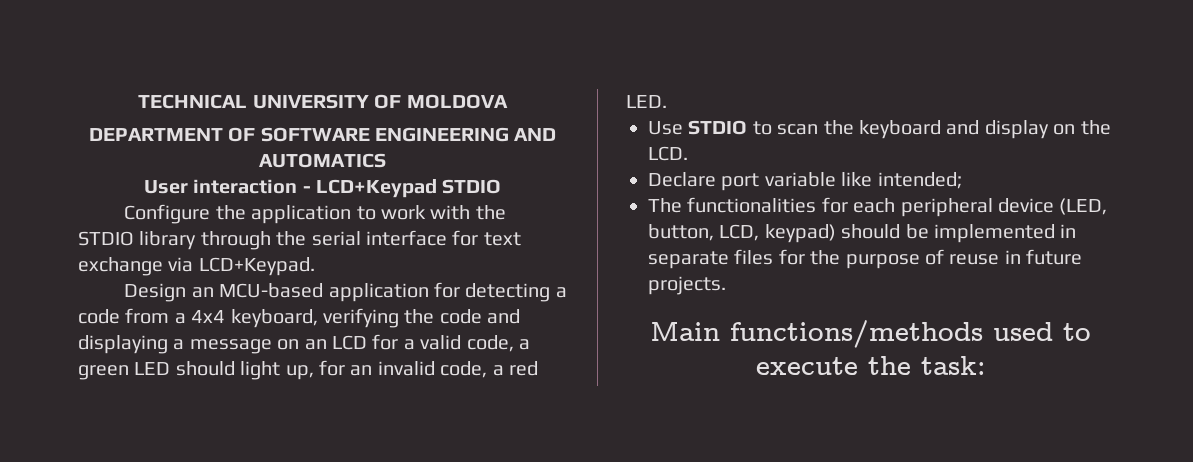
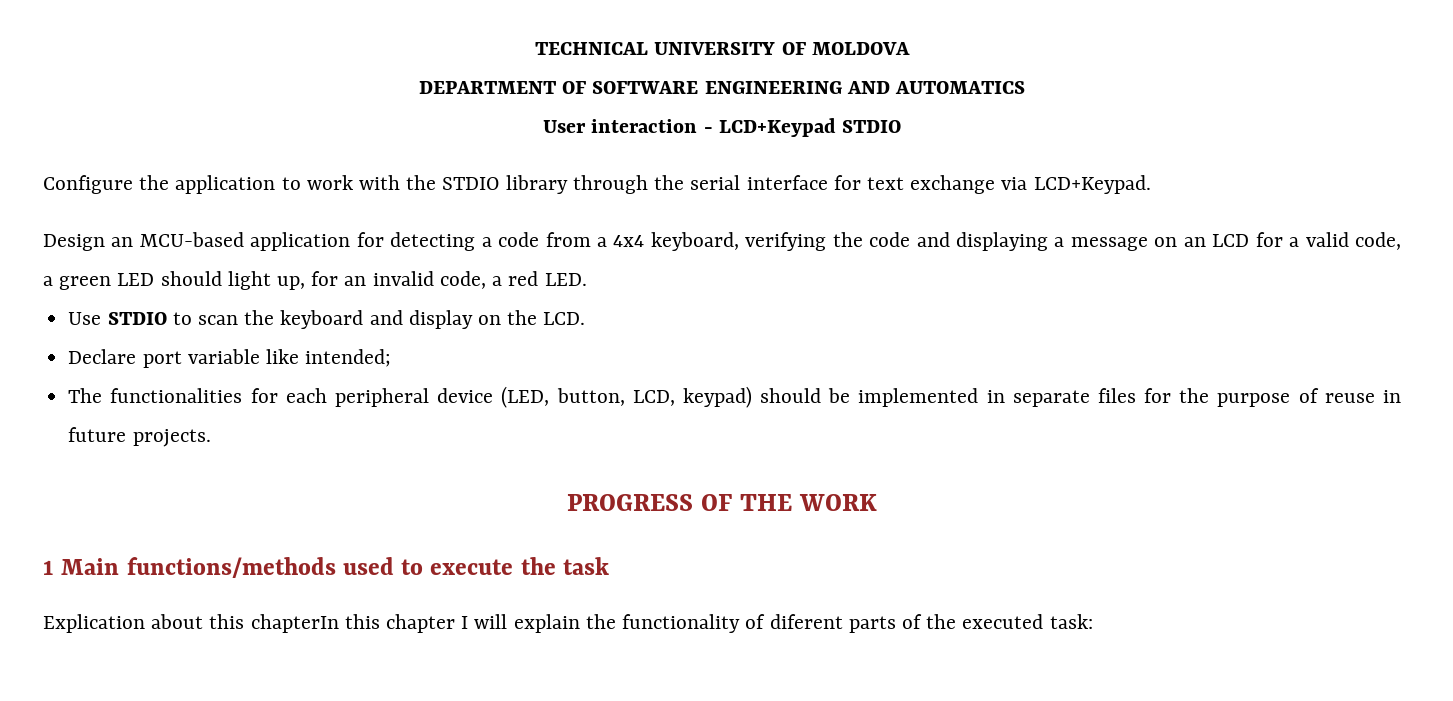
(726, 285) none -> [567,494,877,511] [43,560,54,575] PROGRESS OF THE WORK // 1
(911, 365) none -> [563,557,610,575] [43,614,1044,633] task // Explication about this chapterIn this chapter I will explain the functionality of diferent parts of the executed

